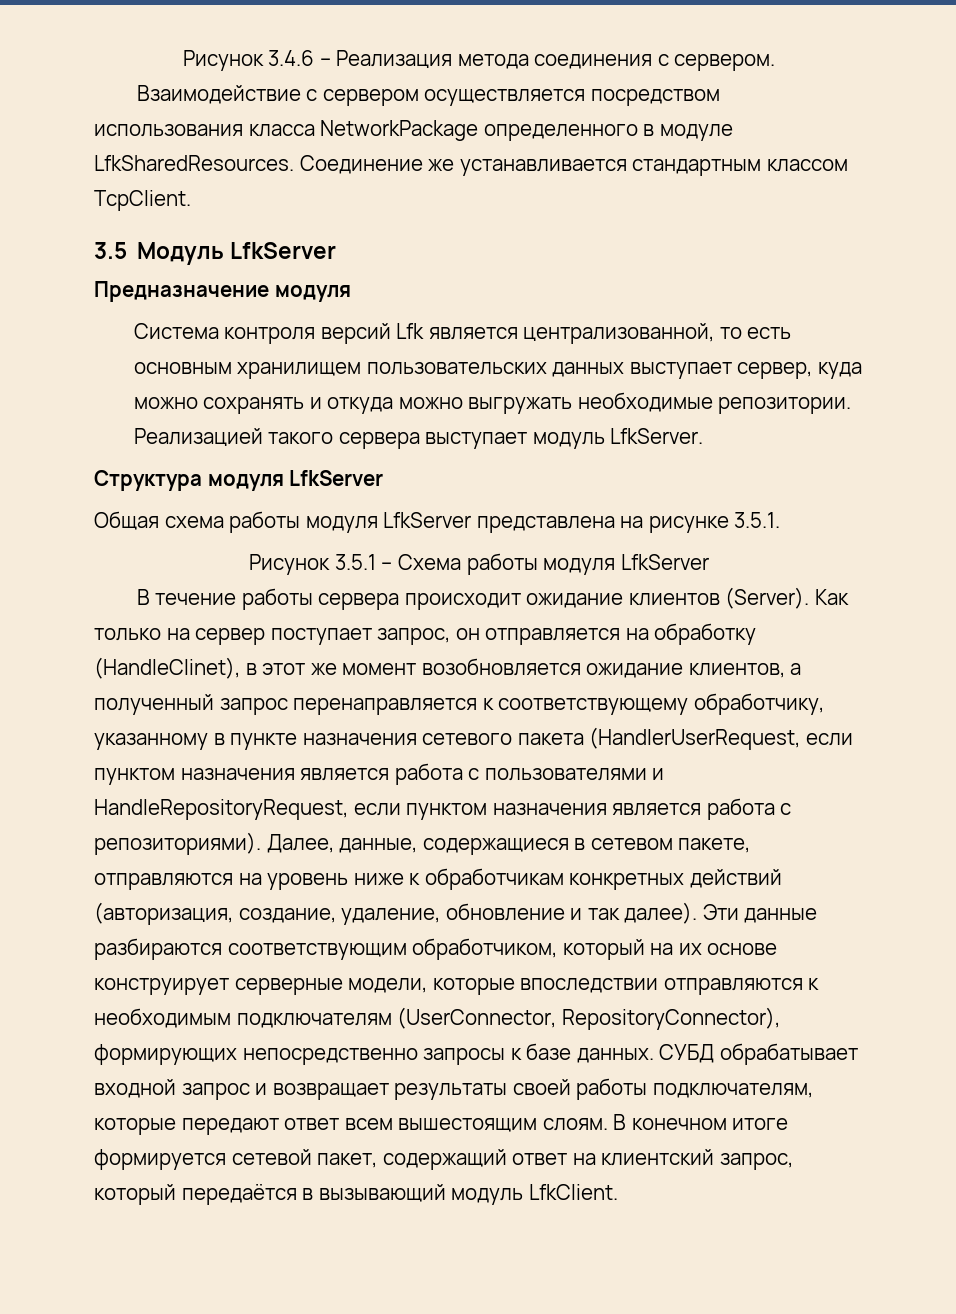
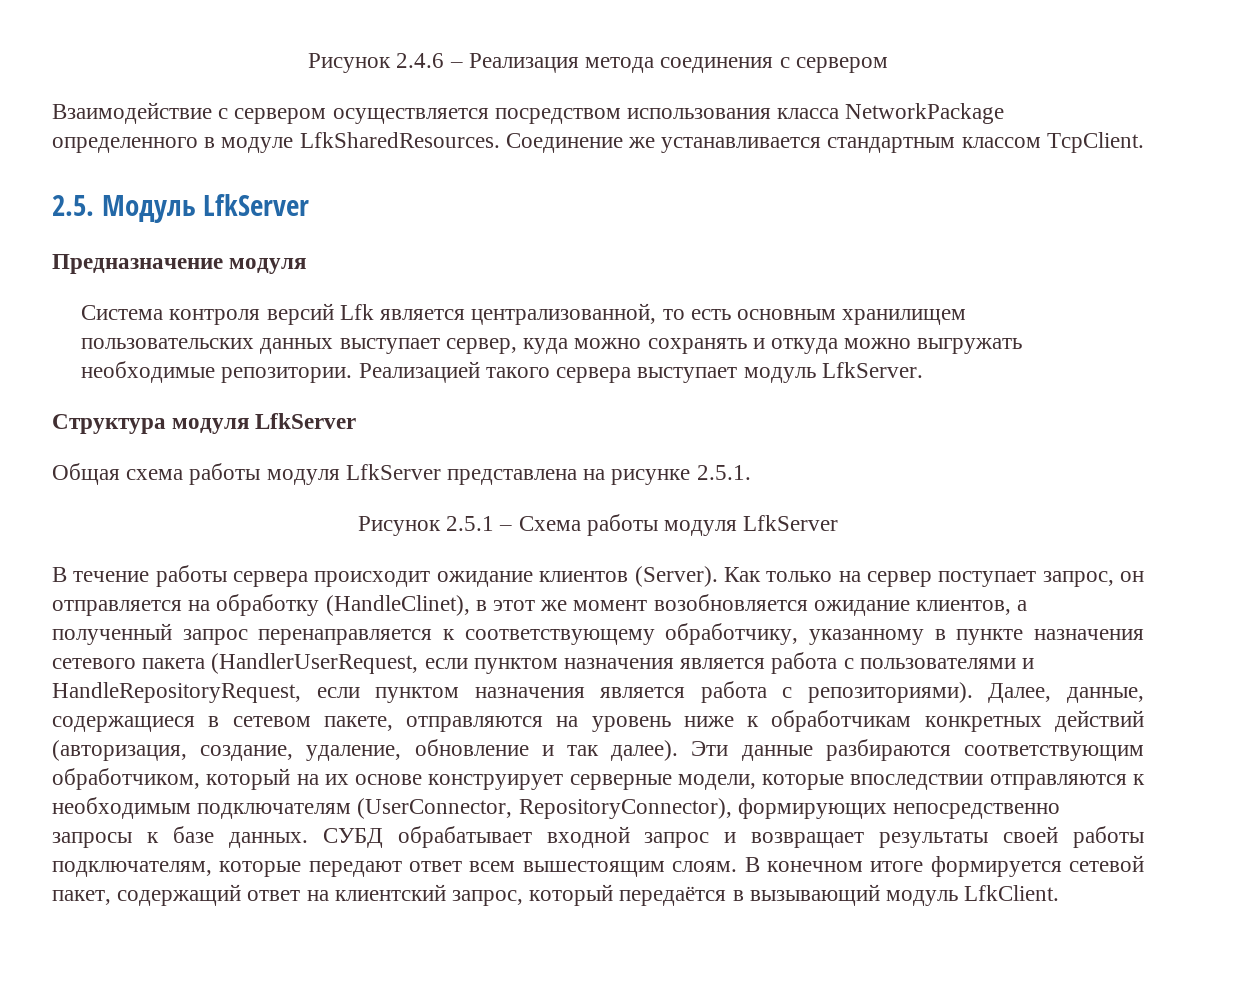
[182,50,315,71] Рисунок 3.4.6 -> [308,53,445,73] Рисунок 2.4.6
[674,54,776,71] сервером. -> [795,57,888,73] сервером
[94,242,127,259] 3.5 -> [52,195,94,216] 2.5.
[734,512,781,528] [249,554,376,575] 3.5.1. // Рисунок 3.5.1 -> [696,465,751,480] [357,516,495,536] 2.5.1. // Рисунок 2.5.1

